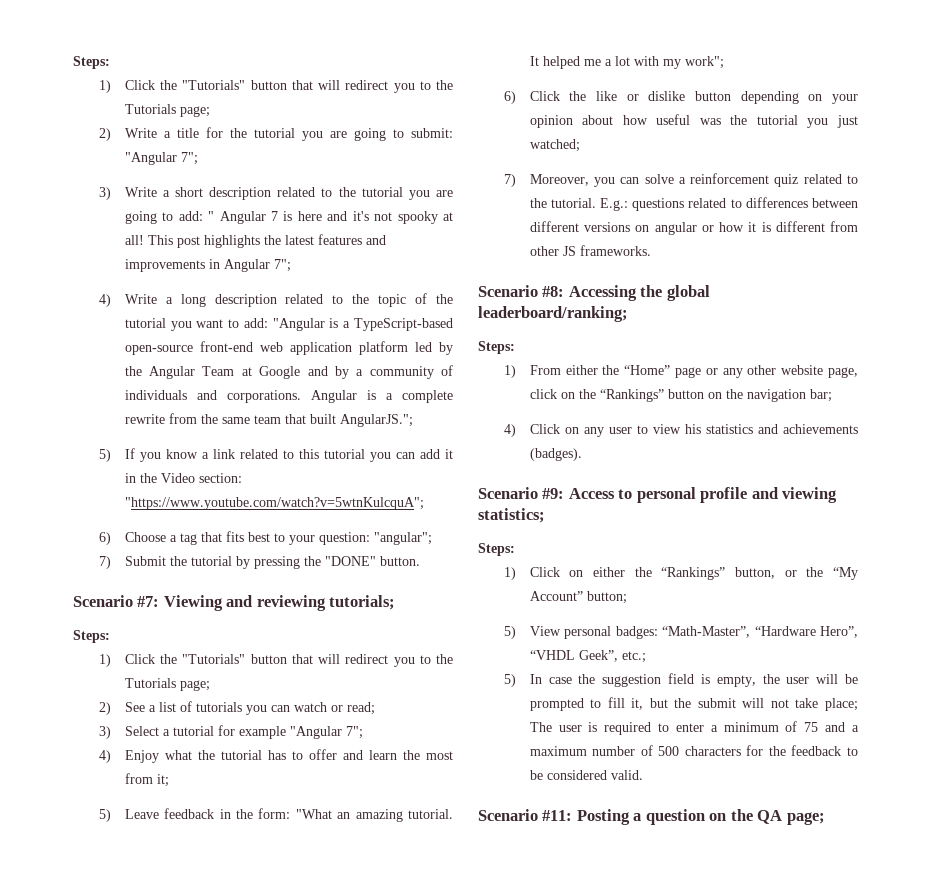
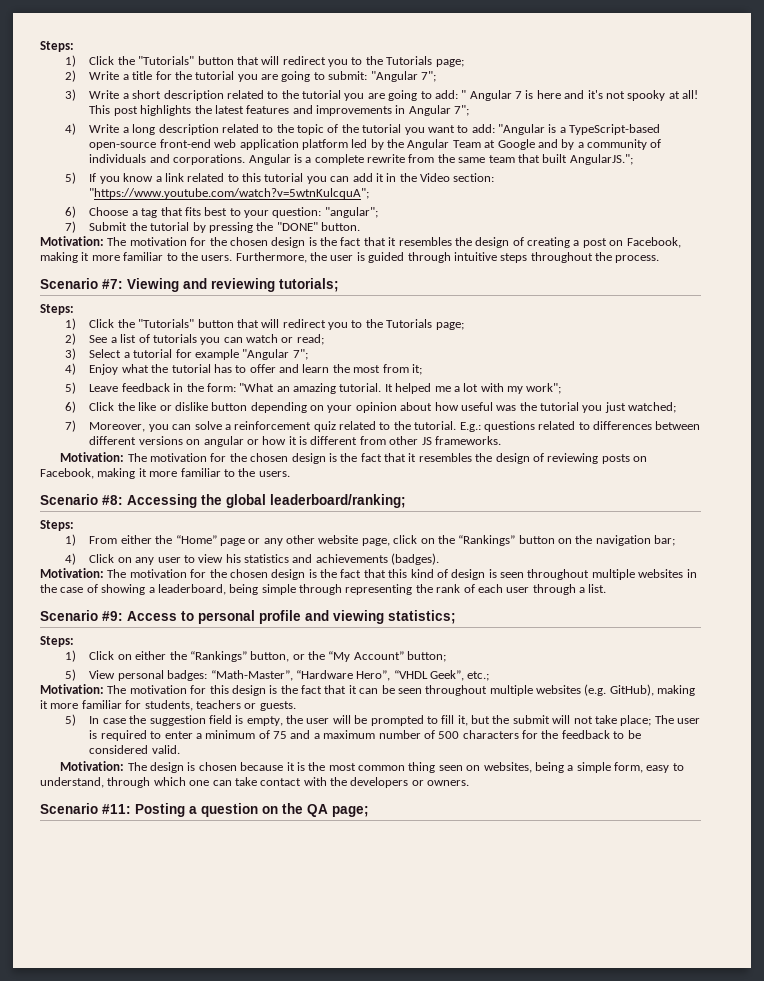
(420, 561) none -> [40,236,681,248] [40,252,660,263] // Motivation: The motivation for the chosen design is the fact that it resembles the design of creating a post on Facebook, making it more familiar to the users. Furthermore, the user is guided through intuitive steps throughout the process.
(651, 250) none -> [60,452,648,464] [40,468,290,479] // Motivation: The motivation for the chosen design is the fact that it resembles the design of reviewing posts on Facebook, making it more familiar to the users.
(582, 454) none -> [40,568,697,580] [40,584,607,595] // Motivation: The motivation for the chosen design is the fact that this kind of design is seen throughout multiple websites in the case of showing a leaderboard, being simple through representing the rank of each user through a list.
(646, 657) none -> [40,684,696,696] [40,700,296,711] // Motivation: The motivation for this design is the fact that it can be seen throughout multiple websites (e.g. GitHub), making it more familiar for students, teachers or guests.
(643, 775) none -> [60,761,684,773] [40,777,470,788] // Motivation: The design is chosen because it is the most common thing seen on websites, being a simple form, easy to understand, through which one can take contact with the developers or owners.

